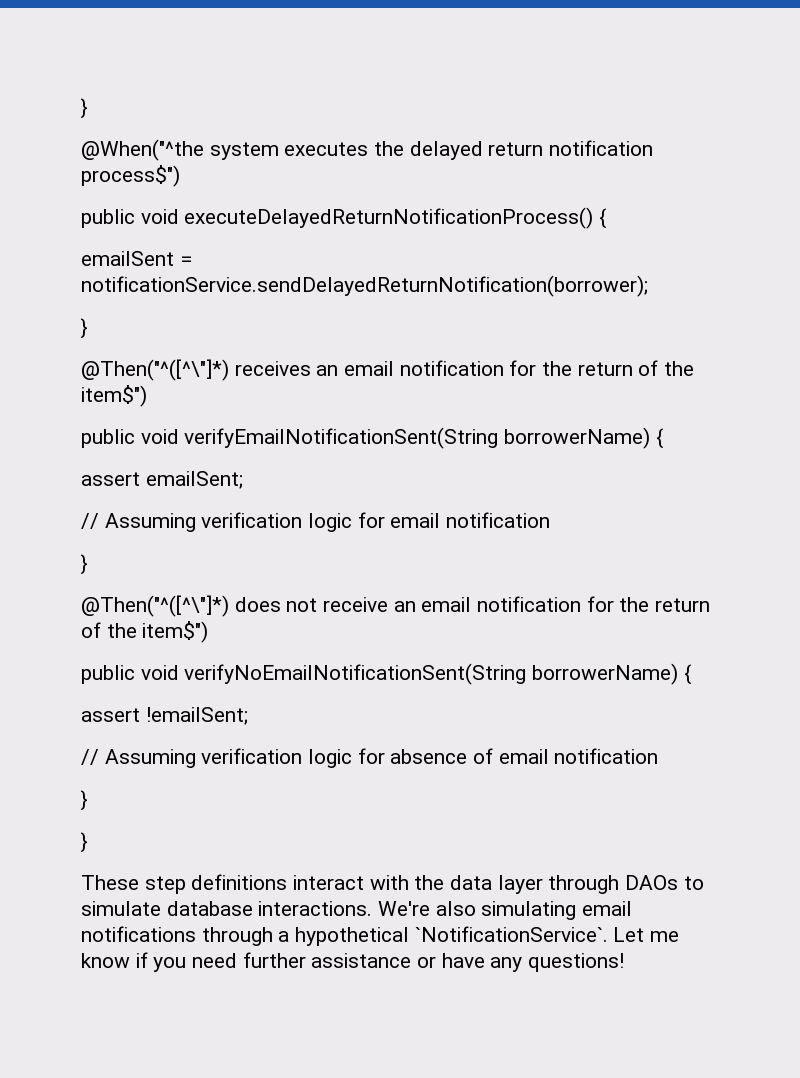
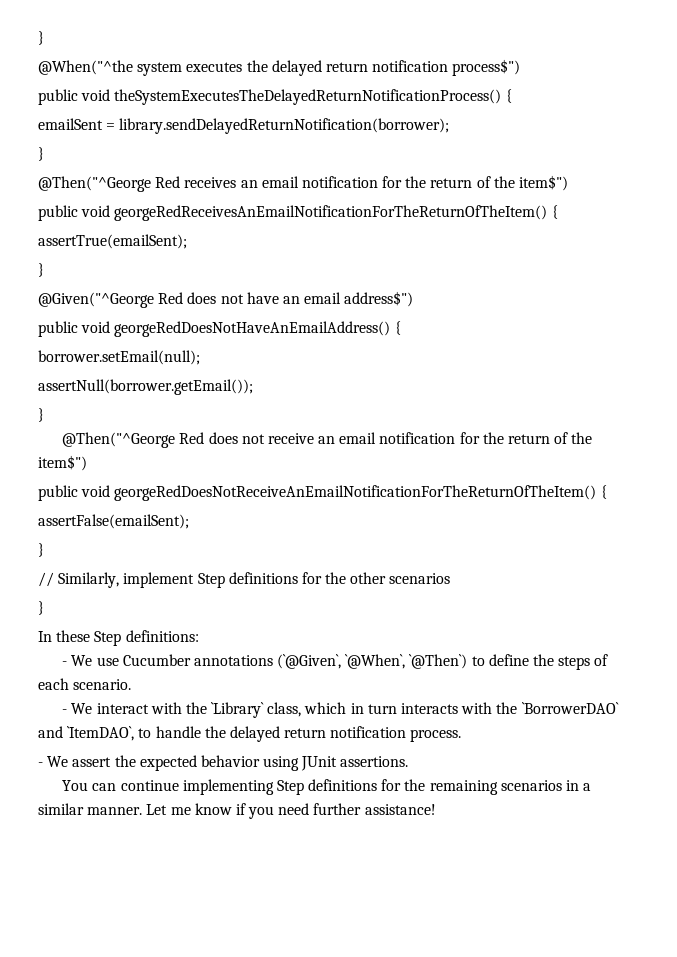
[184,207,594,229] executeDelayedReturnNotificationProcess() -> [114,89,502,105] theSystemExecutesTheDelayedReturnNotificationProcess()
[81,275,648,297] [80,318,88,339] [81,359,229,381] notificationService.sendDelayedReturnNotification(borrower); // } // @Then("^([^\"]*) -> [119,118,450,134] [38,147,44,161] [38,176,181,192] library.sendDelayedReturnNotification(borrower); // } // @Then("^George Red
[184,427,664,449] [81,471,243,489] [81,512,551,532] [80,554,88,575] [81,595,229,617] verifyEmailNotificationSent(String borrowerName) { // assert emailSent; // // Assuming verification logic for email notification // } // @Then("^([^\"]*) -> [114,205,558,221] [38,234,187,249] [38,263,44,277] [38,291,414,308] [38,321,401,337] [38,350,200,365] [38,379,253,395] [38,408,44,422] [62,432,205,448] georgeRedReceivesAnEmailNotificationForTheReturnOfTheItem() { // assertTrue(emailSent); // } // @Given("^George Red does not have an email address$") // public void georgeRedDoesNotHaveAnEmailAddress() { // borrower.setEmail(null); // assertNull(borrower.getEmail()); // } // @Then("^George Red
[184,663,692,685] [81,707,248,725] [81,748,659,768] [80,790,88,811] [80,832,88,853] [81,874,704,894] [81,901,633,920] [81,926,608,946] verifyNoEmailNotificationSent(String borrowerName) { // assert !emailSent; // // Assuming verification logic for absence of email notification // } // } // These step definitions interact with the data layer through DAOs to simulate database interactions. We're also simulating email notifications through a hypothetical `NotificationService`. -> [114,485,607,501] [38,514,189,529] [38,543,44,557] [38,572,451,588] [38,601,44,615] [38,630,199,646] [62,654,609,670] [38,678,132,690] [62,702,619,718] [38,726,462,742] [38,755,409,771] [62,779,592,795] [38,803,143,815] georgeRedDoesNotReceiveAnEmailNotificationForTheReturnOfTheItem() { // assertFalse(emailSent); // } // // Similarly, implement Step definitions for the other scenarios // } // In these Step definitions: // - We use Cucumber annotations (`@Given`, `@When`, `@Then`) to define the steps of each scenario. // - We interact with the `Library` class, which in turn interacts with the `BorrowerDAO` and `ItemDAO`, to handle the delayed return notification process. // - We assert the expected behavior using JUnit assertions. // You can continue implementing Step definitions for the remaining scenarios in a similar manner.
[311,953,625,972] assistance or have any questions! -> [364,804,436,815] assistance!

